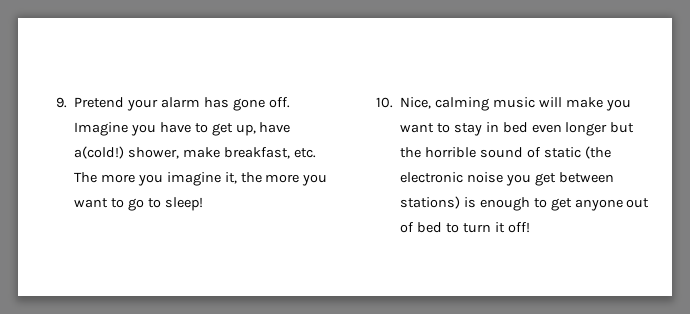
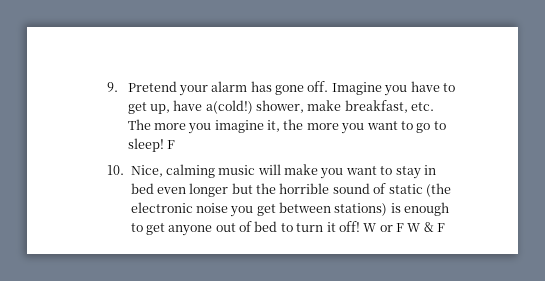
(203, 204) none -> [166,140,175,149] F
(530, 227) none -> [363,222,446,232] W or F W & F

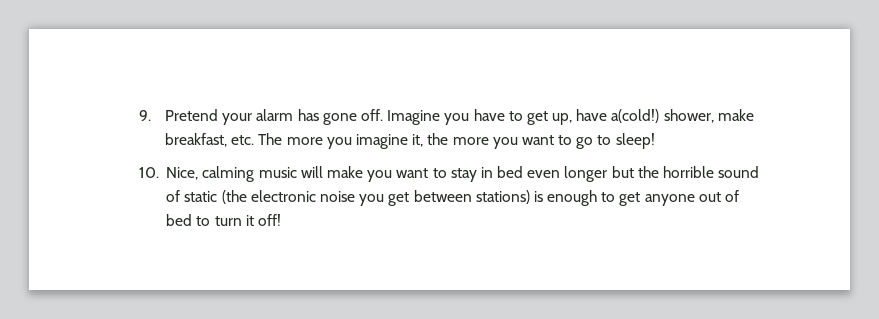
[166,140,175,149] F -> (655, 141) none
[363,222,446,232] W or F W & F -> (282, 220) none

